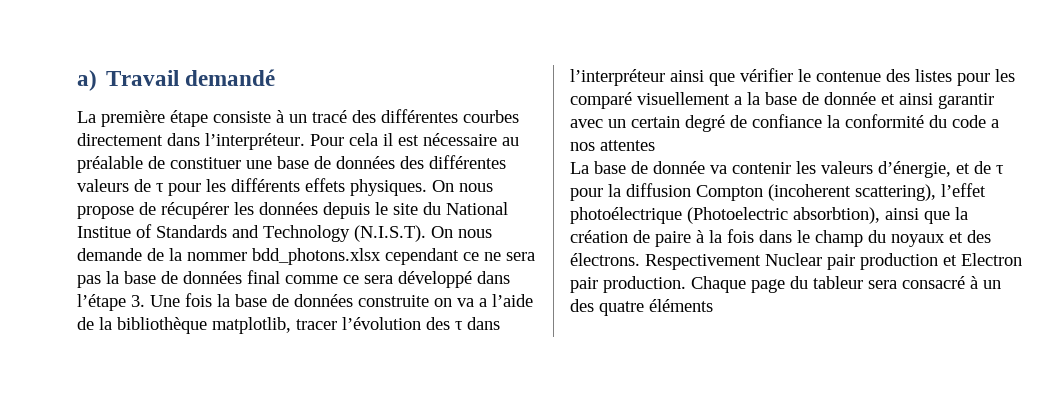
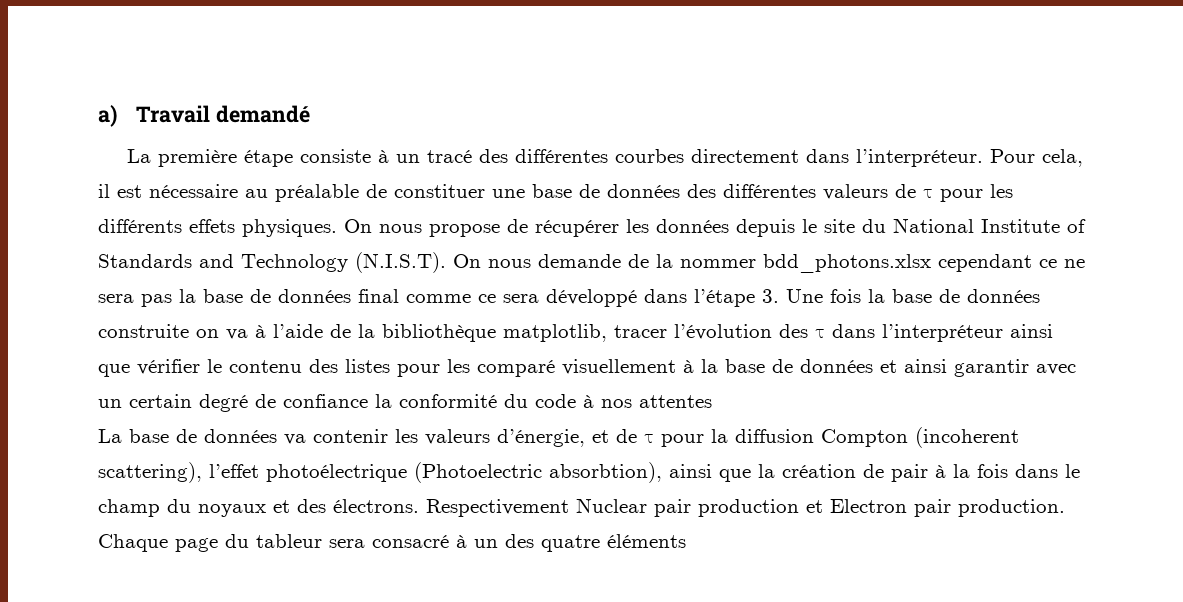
[349,133,378,146] cela -> [1042,149,1084,167] cela,
[77,226,131,238] Institue -> [981,219,1060,233] Institute
[479,298,487,307] a -> [255,325,266,338] à
[816,71,881,82] contenue -> [229,360,302,373] contenu
[734,92,876,105] a la base de donnée -> [683,359,873,373] à la base de données
[991,119,999,128] a -> [583,395,594,408] à
[653,161,705,174] donnée -> [204,429,277,443] données
[655,231,691,247] paire -> [891,464,928,482] pair

